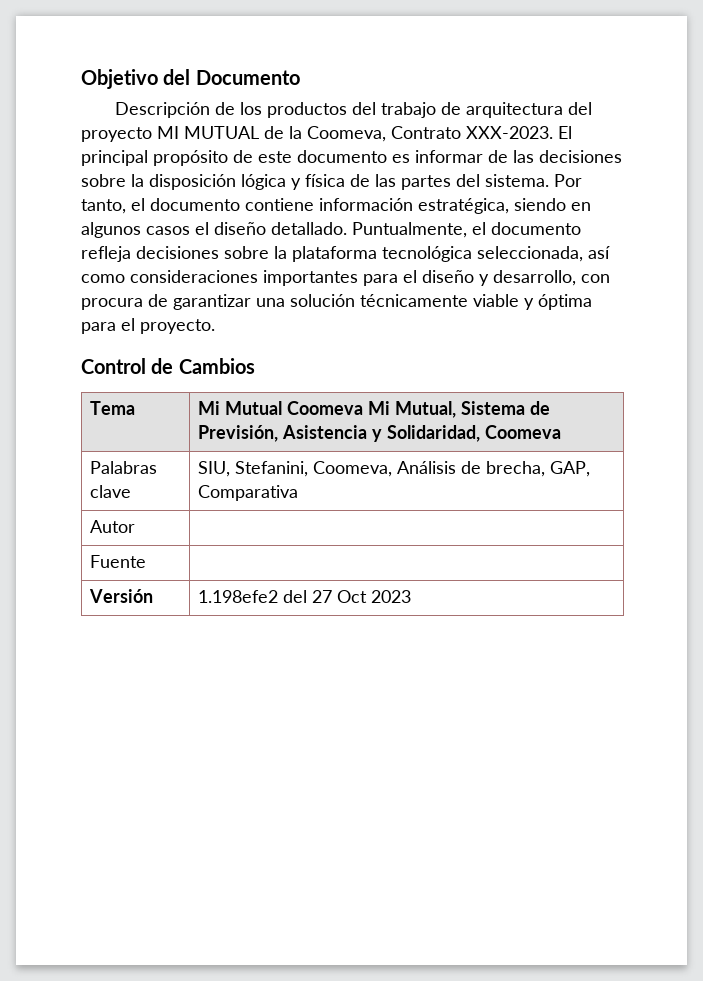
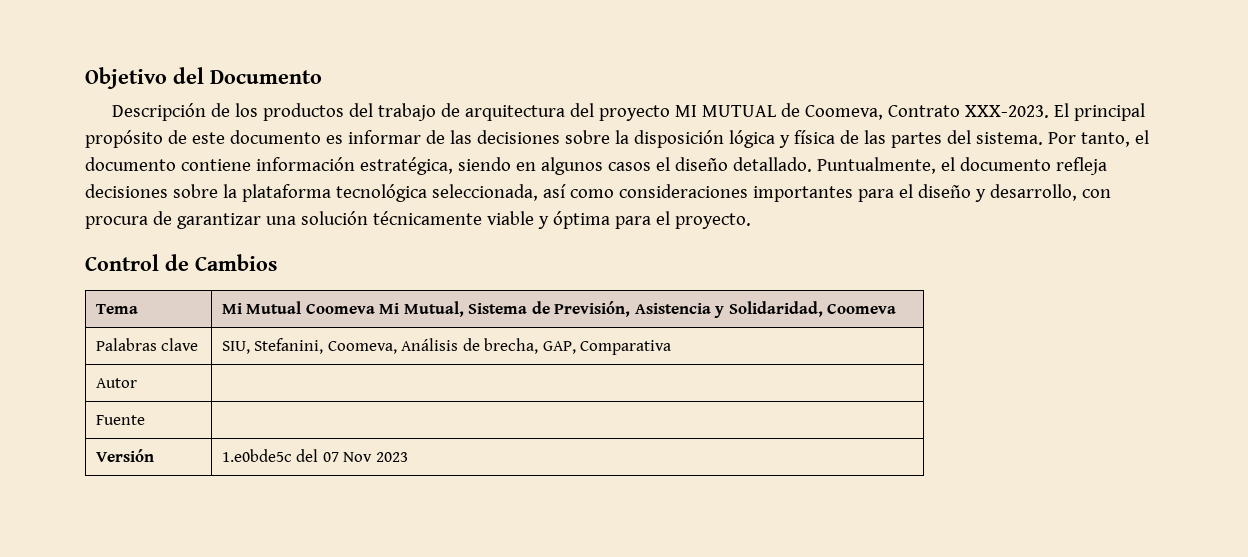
[289,126,302,139] la -> (800, 110) none
[198,590,368,603] 1.198efe2 del 27 Oct -> [221,449,373,462] 1.e0bde5c del 07 Nov

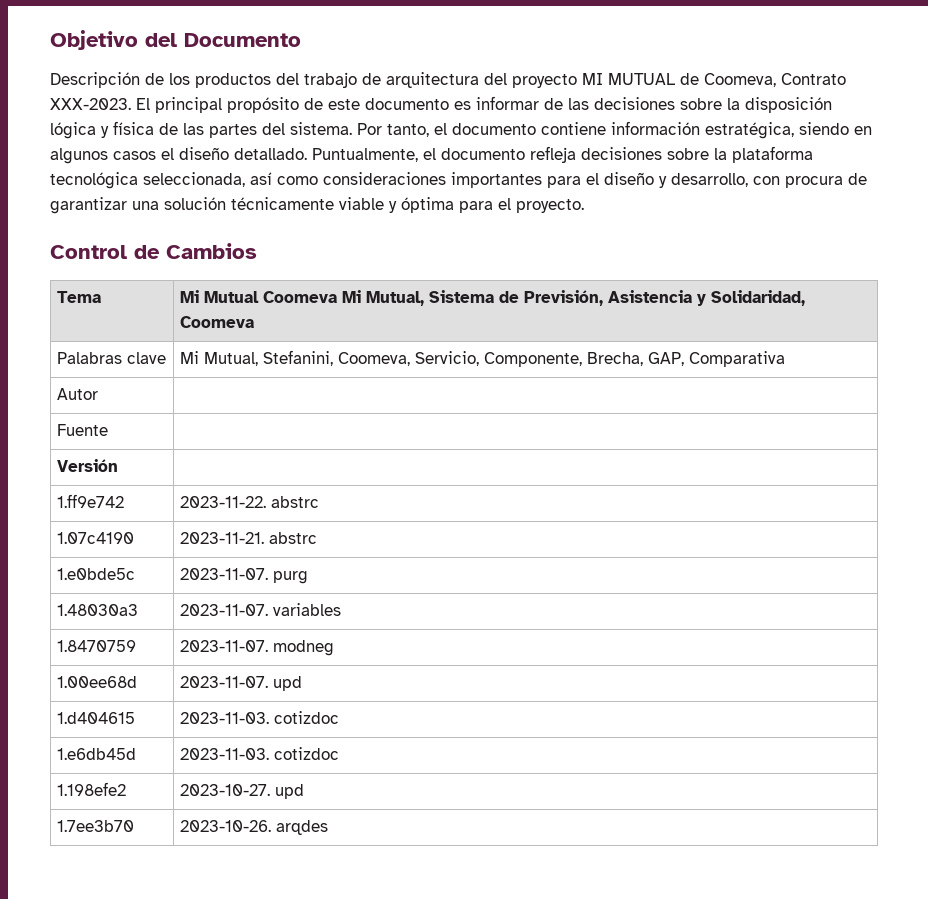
[221,338,539,354] SIU, Stefanini, Coomeva, Análisis de brecha, -> [179,350,643,367] Mi Mutual, Stefanini, Coomeva, Servicio, Componente, Brecha,
[221,449,408,462] 1.e0bde5c del 07 Nov 2023 -> [56,494,124,508] [179,496,319,508] [56,532,134,544] [179,532,317,544] [56,568,135,580] [179,568,308,584] [56,604,138,616] [179,603,341,616] [56,640,136,652] [179,640,334,656] [56,676,137,688] [179,676,302,691] [56,712,135,724] [179,711,339,724] [56,748,136,760] [179,747,339,760] [56,782,126,796] [179,784,304,799] [56,820,134,832] [179,820,328,835] // 1.ff9e742 | 2023-11-22. abstrc // 1.07c4190 | 2023-11-21. abstrc // 1.e0bde5c | 2023-11-07. purg // 1.48030a3 | 2023-11-07. variables // 1.8470759 | 2023-11-07. modneg // 1.00ee68d | 2023-11-07. upd // 1.d404615 | 2023-11-03. cotizdoc // 1.e6db45d | 2023-11-03. cotizdoc // 1.198efe2 | 2023-10-27. upd // 1.7ee3b70 | 2023-10-26. arqdes

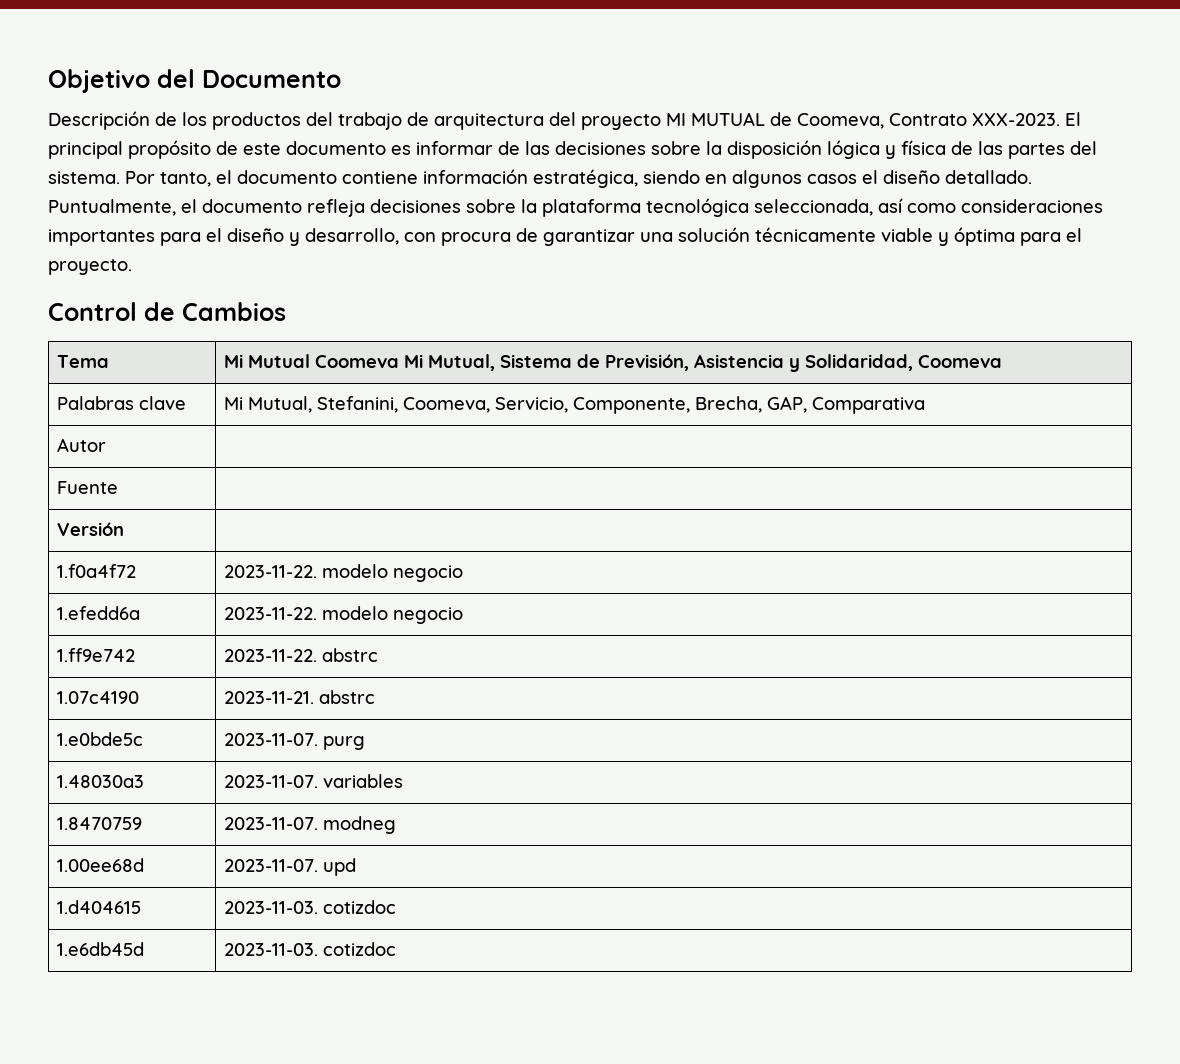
(118, 465) none -> [56,564,136,578] [223,564,463,582] [56,606,140,620] [223,606,463,624] // 1.f0a4f72 | 2023-11-22. modelo negocio // 1.efedd6a | 2023-11-22. modelo negocio
[56,782,126,796] [179,784,304,799] [56,820,134,832] [179,820,328,835] // 1.198efe2 | 2023-10-27. upd // 1.7ee3b70 | 2023-10-26. arqdes -> (396, 949) none

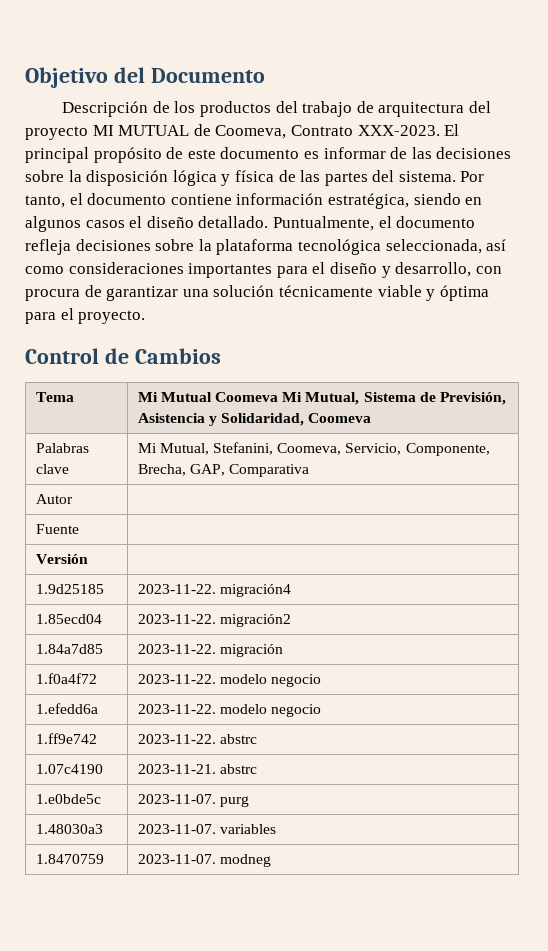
(124, 529) none -> [35,584,104,594] [137,584,291,597] [35,614,102,624] [137,614,291,627] [35,644,103,654] [137,644,283,657] // 1.9d25185 | 2023-11-22. migración4 // 1.85ecd04 | 2023-11-22. migración2 // 1.84a7d85 | 2023-11-22. migración
[56,858,144,872] [223,858,356,876] [56,900,141,914] [223,900,396,914] [56,942,144,956] [223,942,396,956] // 1.00ee68d | 2023-11-07. upd // 1.d404615 | 2023-11-03. cotizdoc // 1.e6db45d | 2023-11-03. cotizdoc -> (271, 860) none

